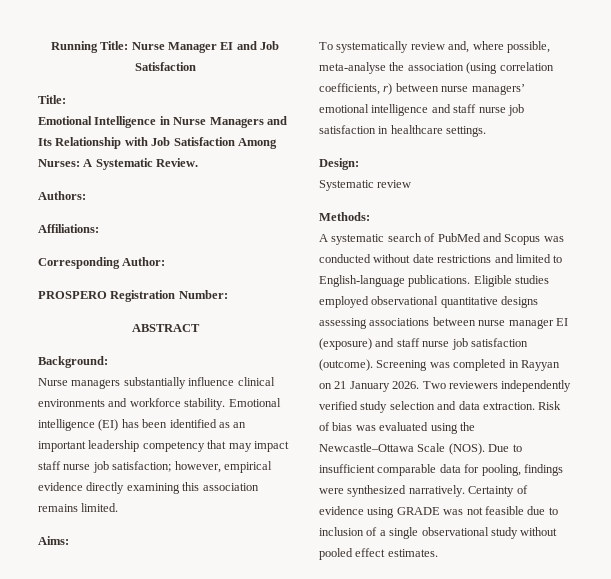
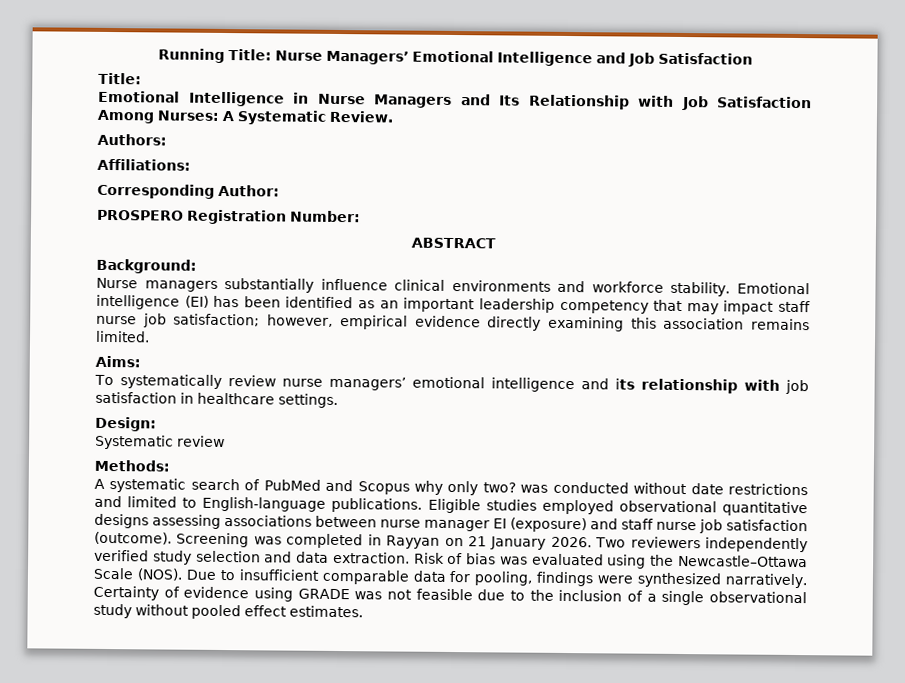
[168,42,234,53] Manager EI -> [325,50,593,67] Managers’ Emotional Intelligence
[448,41,550,53] [319,62,554,74] [319,83,439,95] and, where possible, meta-analyse the association (using correlation coefficients, r) between -> (276, 381) none
[453,104,506,113] staff nurse -> [614,378,780,394] its relationship with
(541, 239) none -> [414,480,516,496] why only two?
(558, 511) none -> [529,589,554,601] the

